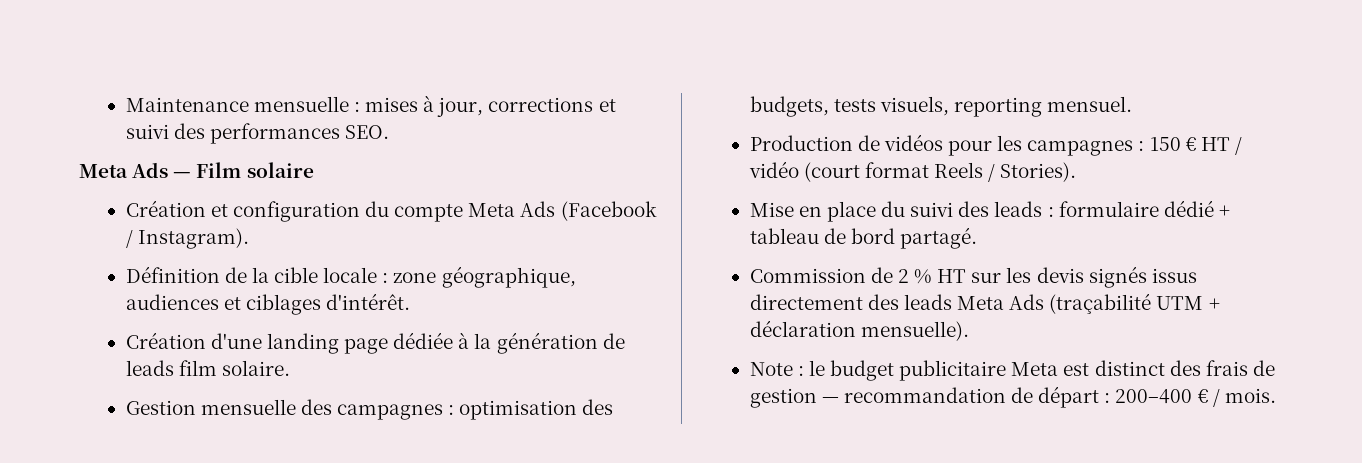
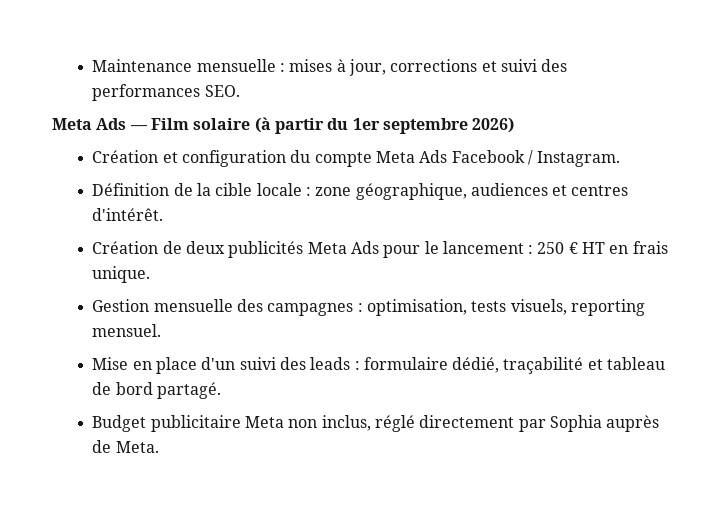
(314, 170) none -> [254,117,515,134] (à partir du 1er septembre 2026)
[560,201,657,221] [125,228,249,249] (Facebook / Instagram). -> [451,150,621,167] Facebook / Instagram.
[245,294,321,315] ciblages -> [571,185,629,196] centres
[210,332,625,354] [125,360,290,376] d'une landing page dédiée à la génération de leads film solaire. -> [162,241,668,258] [92,266,151,283] de deux publicités Meta Ads pour le lancement : 250 € HT en frais unique.
[459,399,614,420] [749,96,829,117] optimisation des budgets, -> [366,299,467,316] optimisation,
[749,134,1242,156] [748,161,1077,182] // Production de vidéos pour les campagnes : 150 € HT / vidéo (court format Reels / Stories). -> (162, 330) none
[880,201,905,217] du -> [201,357,236,370] d'un
[1163,200,1230,217] dédié + -> [452,357,603,374] dédié, traçabilité et
[749,266,1197,288] [749,293,1220,314] [749,320,969,341] [749,360,1275,381] [749,386,1276,408] Commission de 2 % HT sur les devis signés issus directement des leads Meta Ads (traçabilité UTM + déclaration mensuelle). // Note : le budget publicitaire Meta est distinct des frais de gestion — recommandation de départ : 200–400 € / mois. -> [92,415,660,432] [92,440,159,453] Budget publicitaire Meta non inclus, réglé directement par Sophia auprès de Meta.

